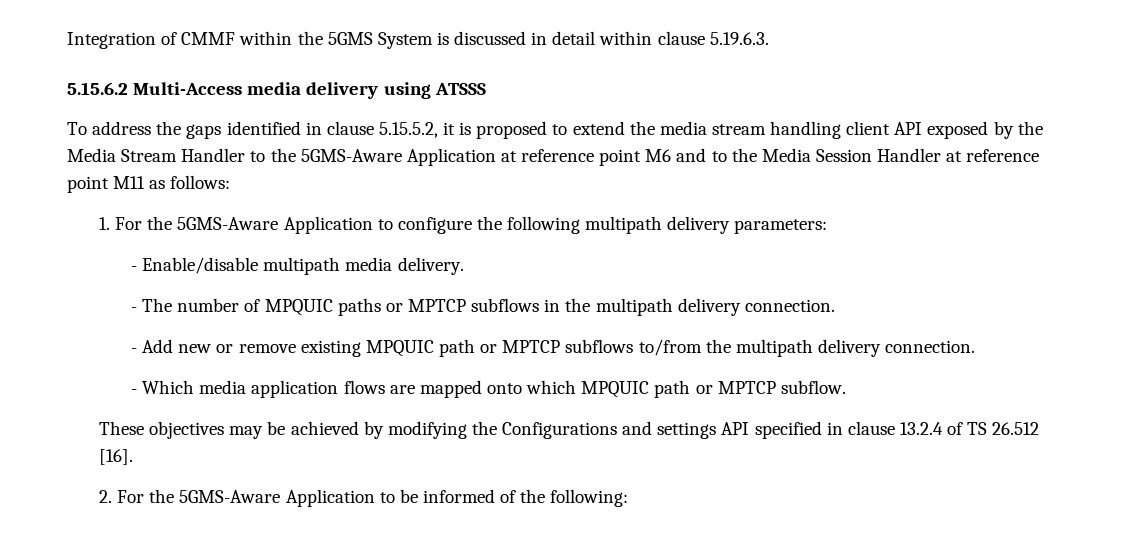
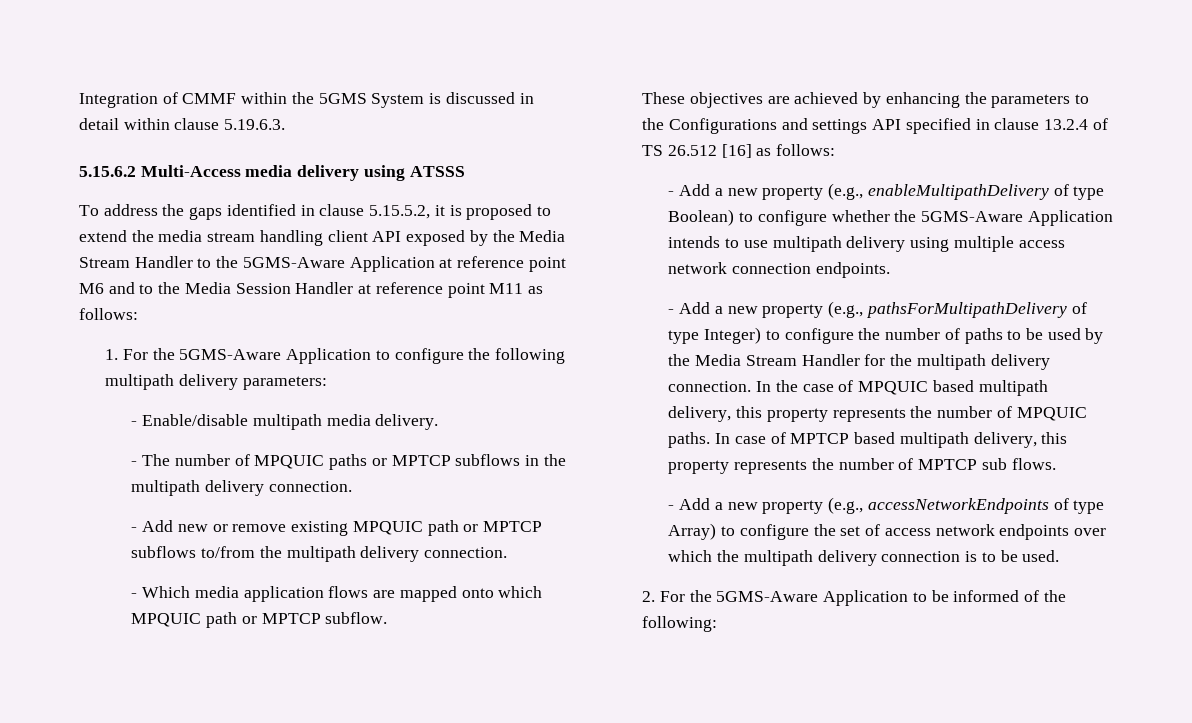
[229,421,467,439] may be achieved by modifying -> [767,92,1090,108] are achieved by enhancing the parameters to
[99,449,134,465] [16]. -> [721,144,836,158] [668,183,1105,200] [668,209,1113,226] [668,236,1065,252] [668,262,890,278] [668,301,1087,318] [668,327,1104,344] [668,354,1050,370] [668,380,1048,396] [668,406,1087,422] [668,432,1068,448] [668,458,1056,474] [668,497,1105,514] [668,523,1106,540] [668,550,1060,566] [16] as follows: // - Add a new property (e.g., enableMultipathDelivery of type Boolean) to configure whether the 5GMS-Aware Application intends to use multipath delivery using multiple access network connection endpoints. // - Add a new property (e.g., pathsForMultipathDelivery of type Integer) to configure the number of paths to be used by the Media Stream Handler for the multipath delivery connection. In the case of MPQUIC based multipath delivery, this property represents the number of MPQUIC paths. In case of MPTCP based multipath delivery, this property represents the number of MPTCP sub flows. // - Add a new property (e.g., accessNetworkEndpoints of type Array) to configure the set of access network endpoints over which the multipath delivery connection is to be used.

